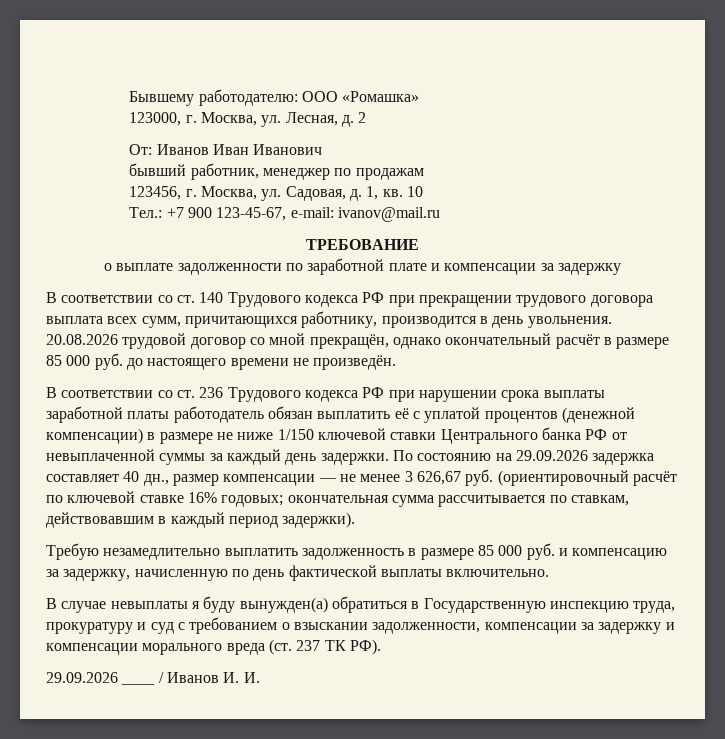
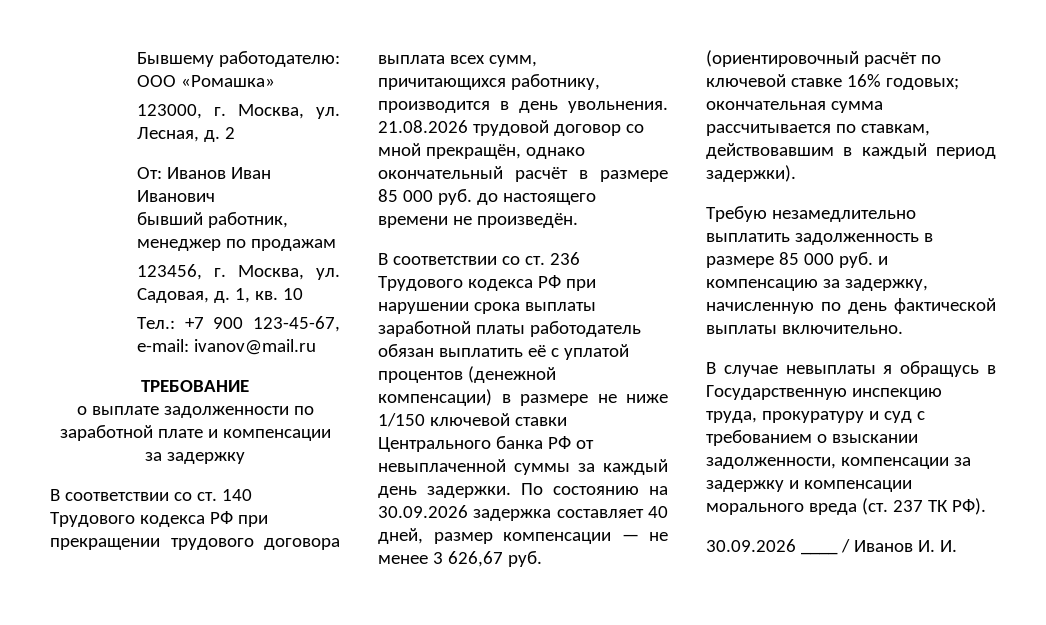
[46,334,118,345] 20.08.2026 -> [378,120,468,133] 21.08.2026
[515,450,588,461] 29.09.2026 -> [378,505,468,518] 30.09.2026
[143,474,169,486] дн., -> [378,528,423,544] дней,
[203,596,408,613] буду вынужден(а) обратиться -> [900,361,980,377] обращусь
[46,672,118,683] 29.09.2026 -> [706,539,796,552] 30.09.2026

